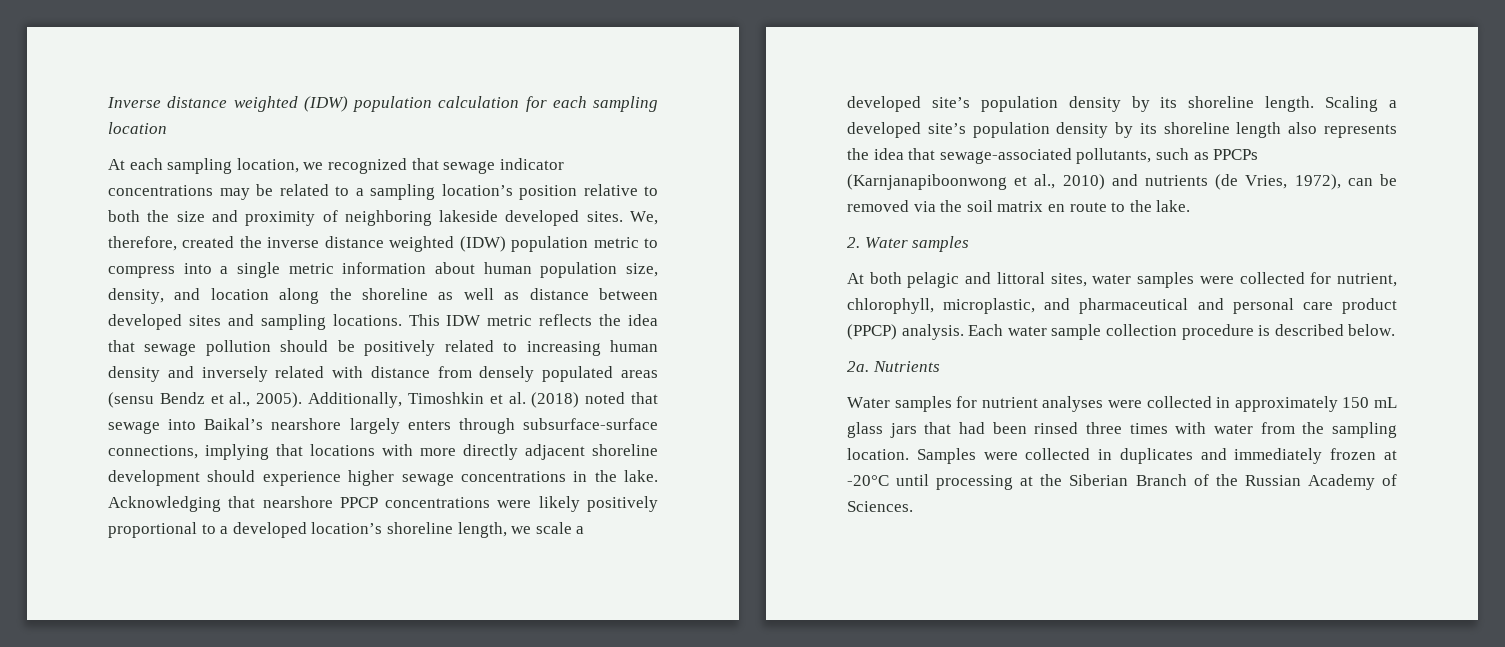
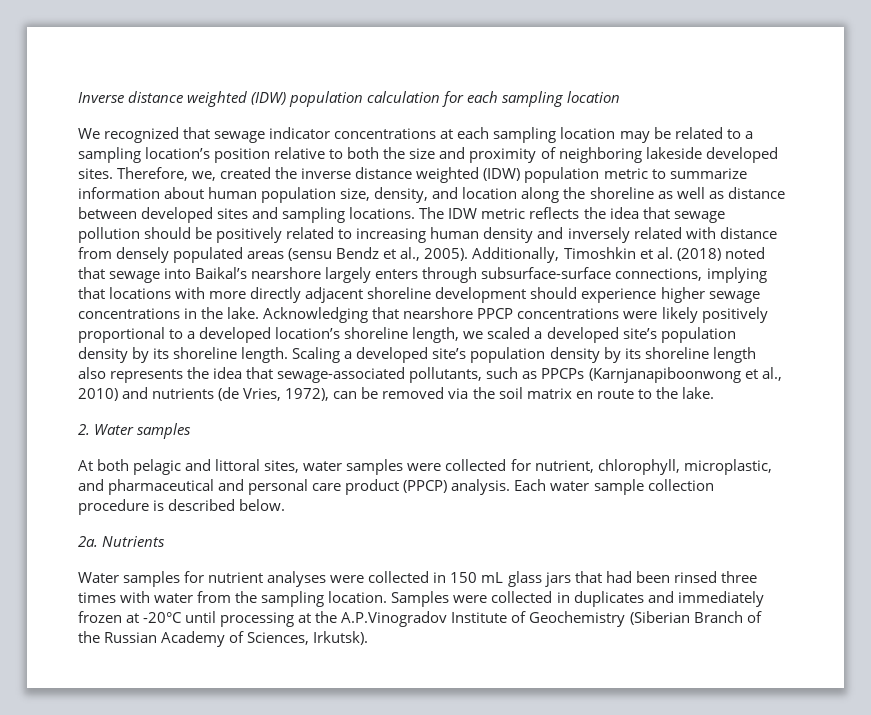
[108,158,324,174] At each sampling location, we -> [78,128,100,139] We
(213, 190) none -> [440,127,616,143] at each sampling location
[630,211,658,225] [108,236,177,251] We, therefore, -> [117,167,217,181] Therefore, we,
[108,262,334,278] compress into a single metric -> [669,168,747,179] summarize
[408,314,440,326] This -> [419,207,445,219] The
[535,522,572,534] scale -> [487,327,531,339] scaled
[1234,396,1338,412] approximately -> (447, 577) none
[1069,474,1129,486] Siberian -> [341,611,690,627] A.P.Vinogradov Institute of Geochemistry (Siberian
[847,501,913,512] Sciences. -> [247,631,369,645] Sciences, Irkutsk).

